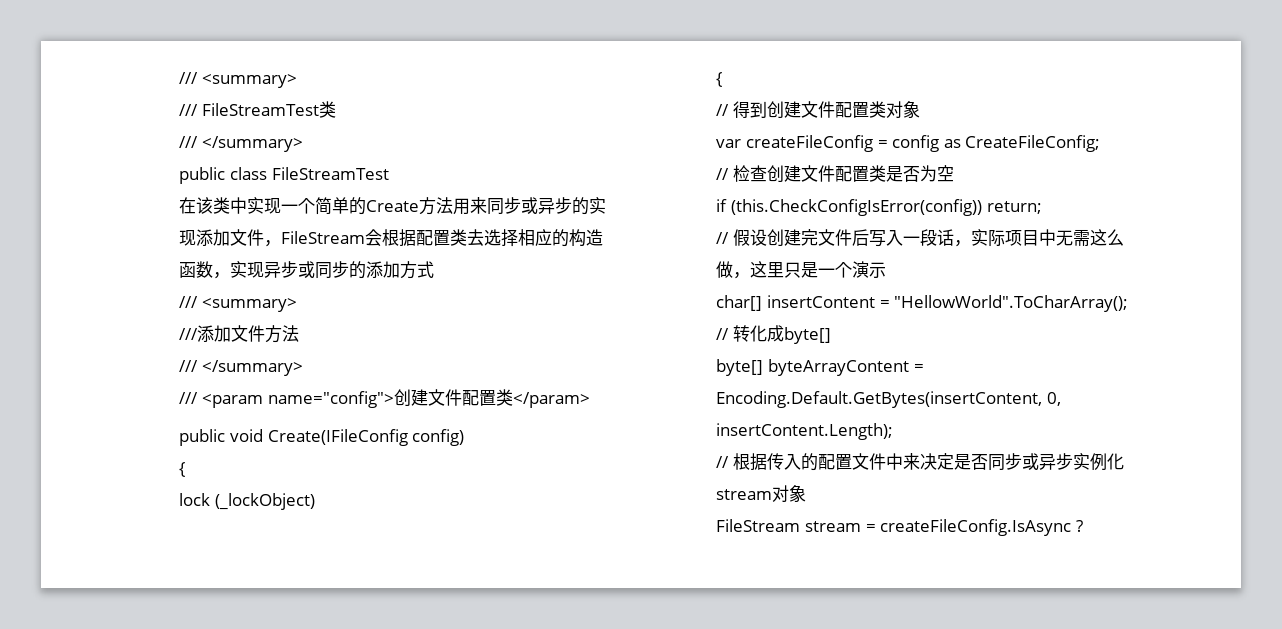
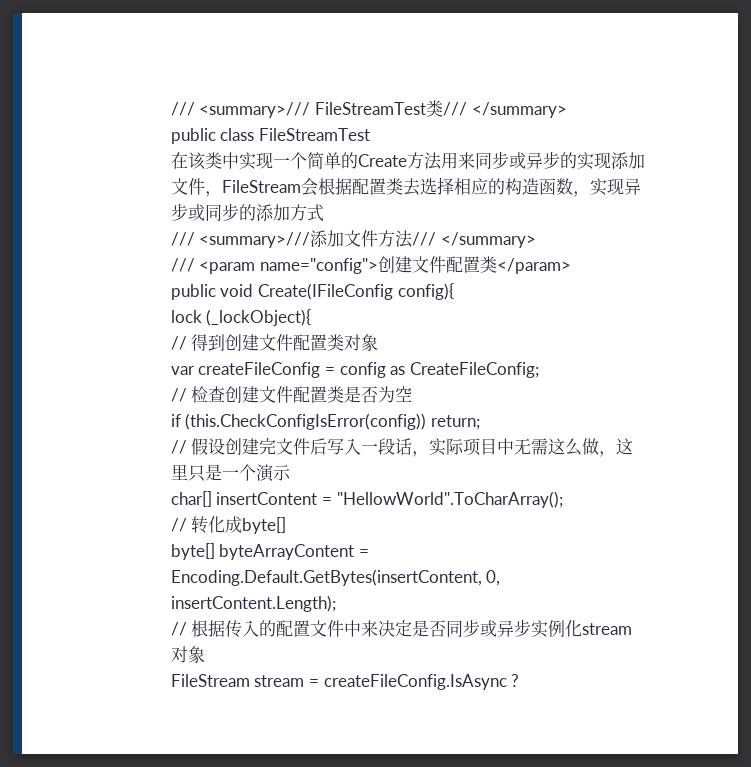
[179,72,297,88] [179,104,199,116] /// <summary> // /// -> [170,102,311,118] /// <summary>///
(336, 109) // -> (443, 108) none
[201,298,297,312] [179,328,199,340] <summary> // /// -> [199,232,311,248] <summary>///
(300, 333) // -> (414, 239) none
[412,429,465,446] [179,462,186,477] config) // { -> [397,283,454,300] config){
[214,493,315,510] [716,72,723,87] (_lockObject) // { -> [206,309,312,326] (_lockObject){

